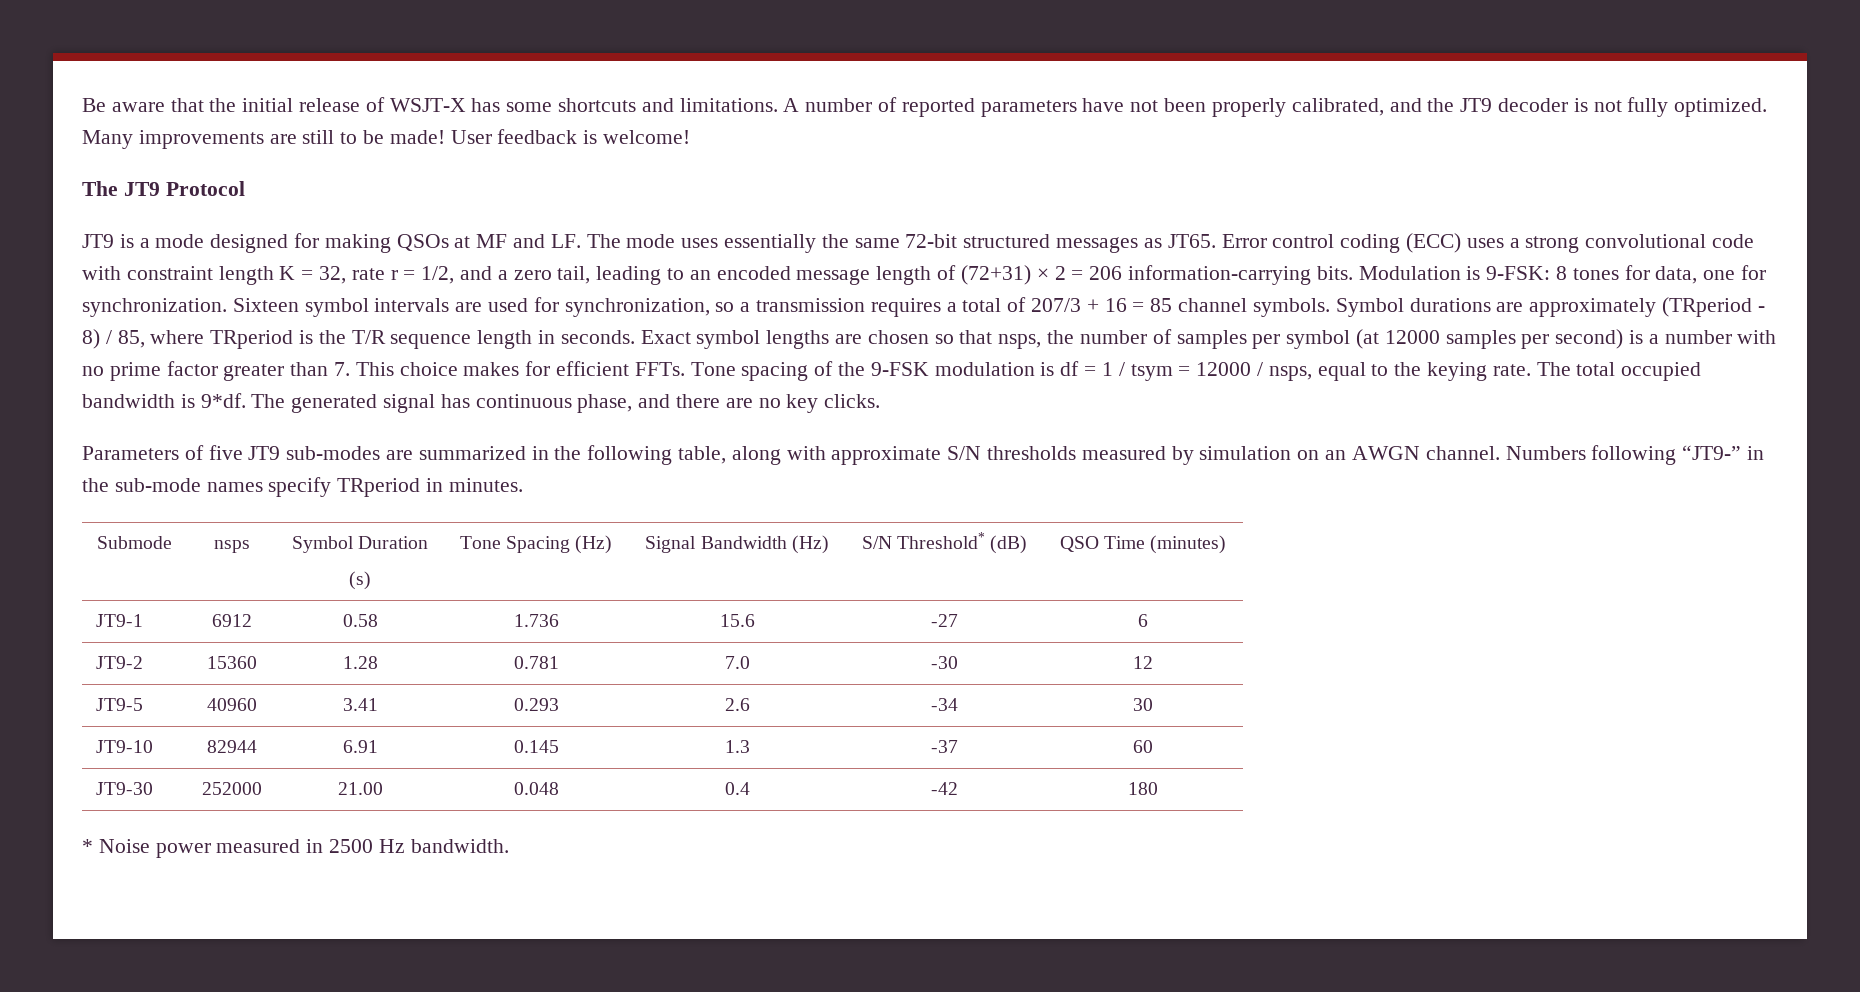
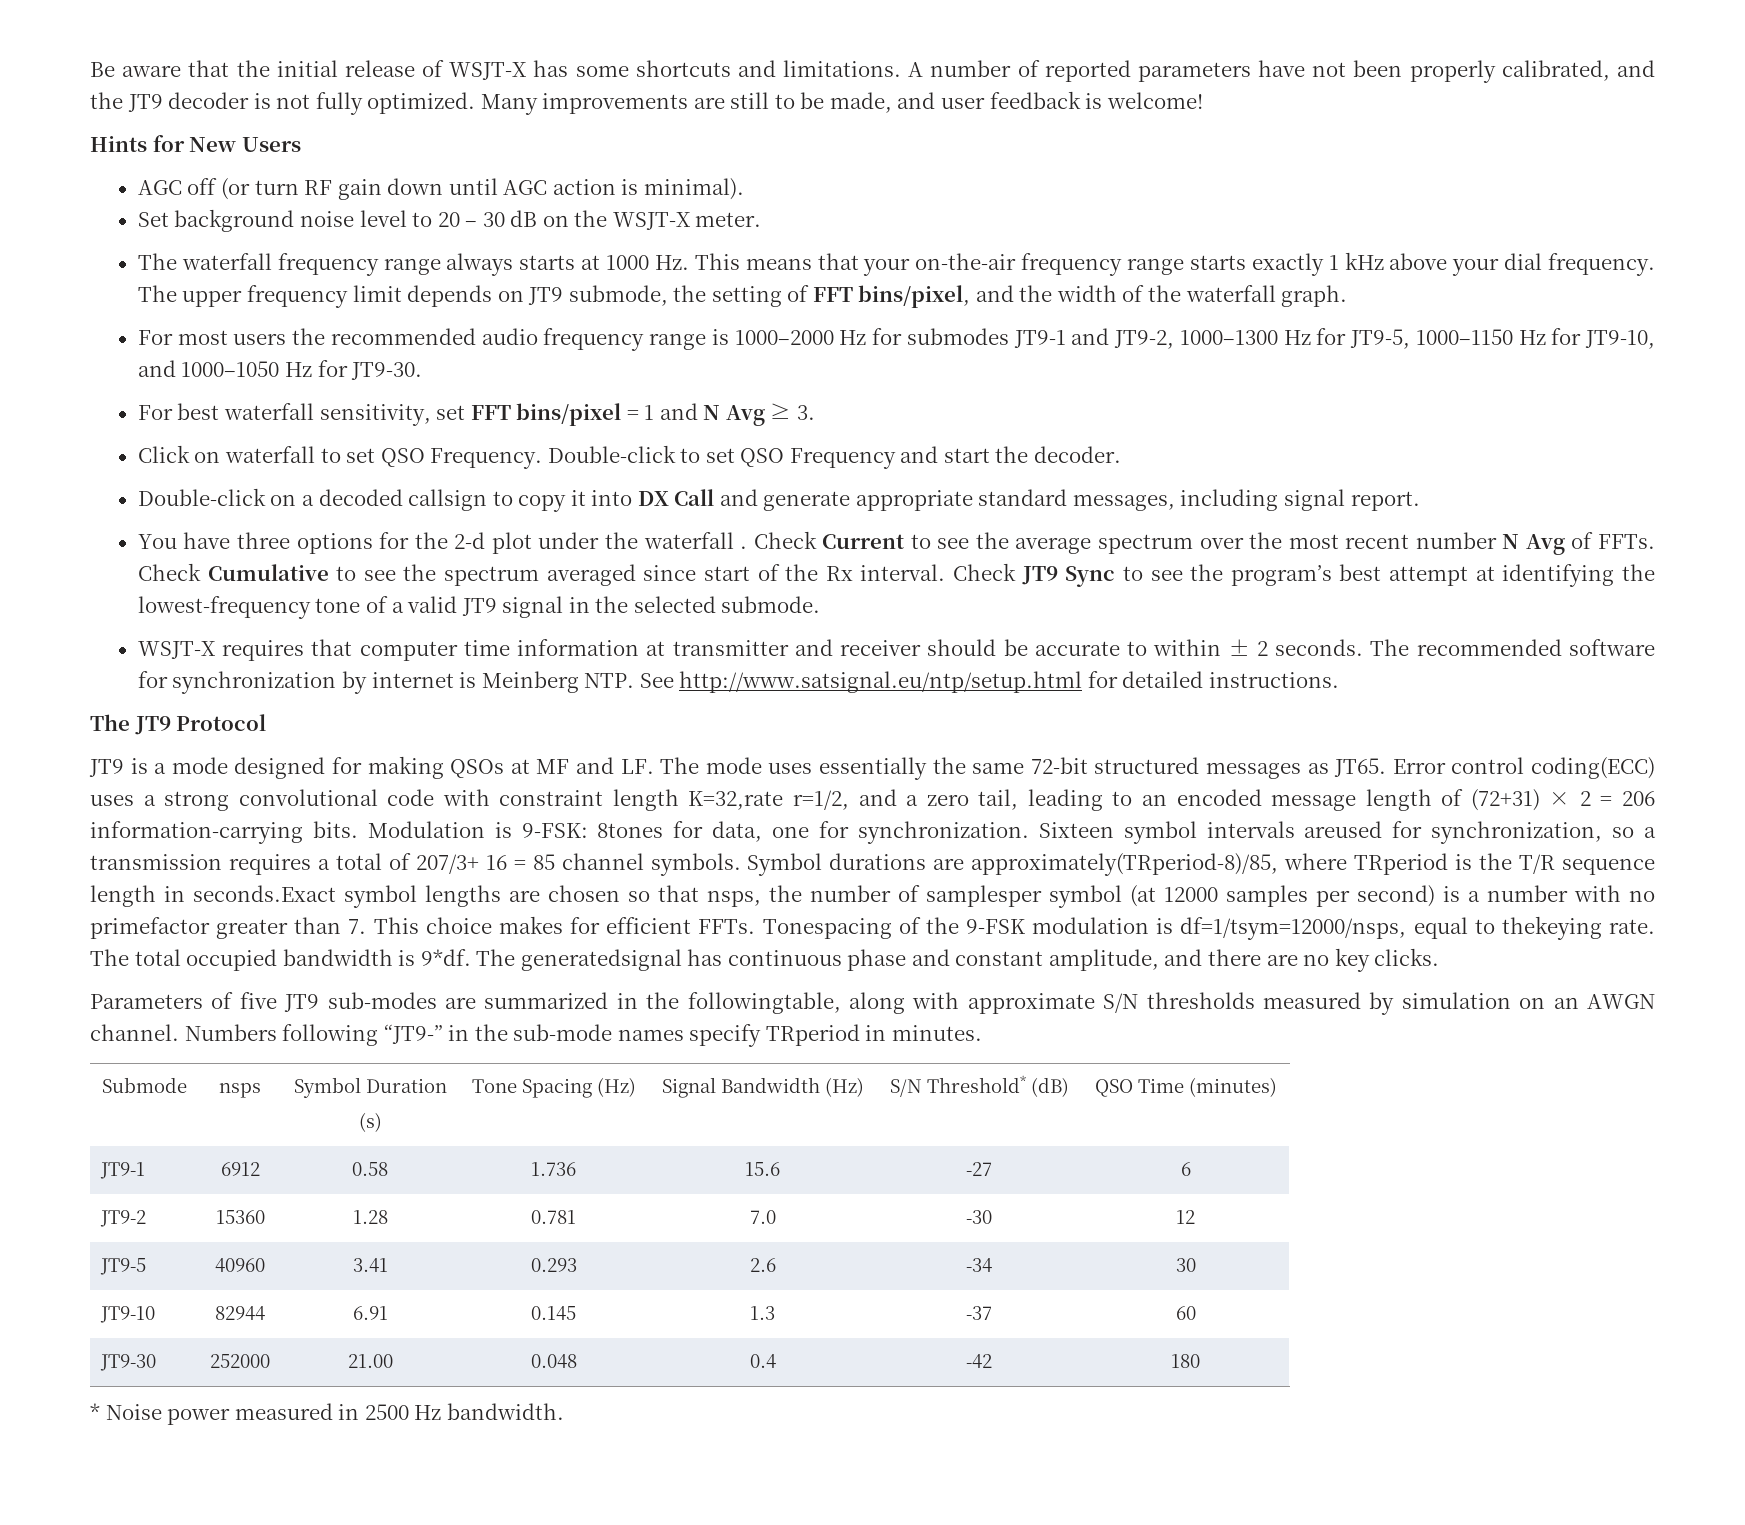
[389,130,492,144] made! User -> [829,92,986,113] made, and user
(691, 137) none -> [90,135,301,152] [137,178,744,200] [137,209,762,232] [137,252,1656,276] [137,285,1348,308] [137,328,1656,351] [137,360,423,380] [137,403,815,426] [137,445,1121,469] [137,488,1420,512] [137,531,1655,555] [137,563,1656,587] [137,596,821,619] [137,639,1656,661] [137,671,1339,694] // Hints for New Users // AGC off (or turn RF gain down until AGC action is minimal). // Set background noise level to 20 – 30 dB on the WSJT-X meter. // The waterfall frequency range always starts at 1000 Hz. This means that your on-the-air frequency range starts exactly 1 kHz above your dial frequency. The upper frequency limit depends on JT9 submode, the setting of FFT bins/pixel, and the width of the waterfall graph. // For most users the recommended audio frequency range is 1000–2000 Hz for submodes JT9-1 and JT9-2, 1000–1300 Hz for JT9-5, 1000–1150 Hz for JT9-10, and 1000–1050 Hz for JT9-30. // For best waterfall sensitivity, set FFT bins/pixel = 1 and N Avg ≥ 3. // Click on waterfall to set QSO Frequency. Double-click to set QSO Frequency and start the decoder. // Double-click on a decoded callsign to copy it into DX Call and generate appropriate standard messages, including signal report. // You have three options for the 2-d plot under the waterfall . Check Current to see the average spectrum over the most recent number N Avg of FFTs. Check Cumulative to see the spectrum averaged since start of the Rx interval. Check JT9 Sync to see the program’s best attempt at identifying the lowest-frequency tone of a valid JT9 signal in the selected submode. // WSJT-X requires that computer time information at transmitter and receiver should be accurate to within ± 2 seconds. The recommended software for synchronization by internet is Meinberg NTP. See http://www.satsignal.eu/ntp/setup.html for detailed instructions.
[1340,233,1461,253] coding (ECC) -> [1530,757,1655,779] coding(ECC)
[279,266,455,284] K = 32, rate r = 1/2, -> [688,790,850,810] K=32,rate r=1/2,
[1555,266,1619,280] 8 tones -> [597,823,664,838] 8tones
[455,298,529,312] are used -> [1304,821,1383,838] areused
[1031,298,1099,312] 207/3 + -> [415,854,479,874] 207/3+
[1529,297,1765,317] [82,329,145,349] approximately (TRperiod - 8) / 85, -> [971,853,1279,876] approximately(TRperiod-8)/85,
[560,330,691,344] seconds. Exact -> [193,885,336,902] seconds.Exact
[1176,330,1281,349] samples per -> [926,885,1042,907] samplesper
[109,361,218,381] prime factor -> [90,917,210,939] primefactor
[690,362,809,381] Tone spacing -> [762,918,892,939] Tonespacing
[1060,361,1487,381] df = 1 / tsym = 12000 / nsps, equal to the keying -> [1180,916,1602,940] df=1/tsym=12000/nsps, equal to thekeying
[291,394,633,413] generated signal has continuous phase, -> [520,949,1159,971] generatedsignal has continuous phase and constant amplitude,
[587,445,727,465] following table, -> [687,992,841,1014] followingtable,

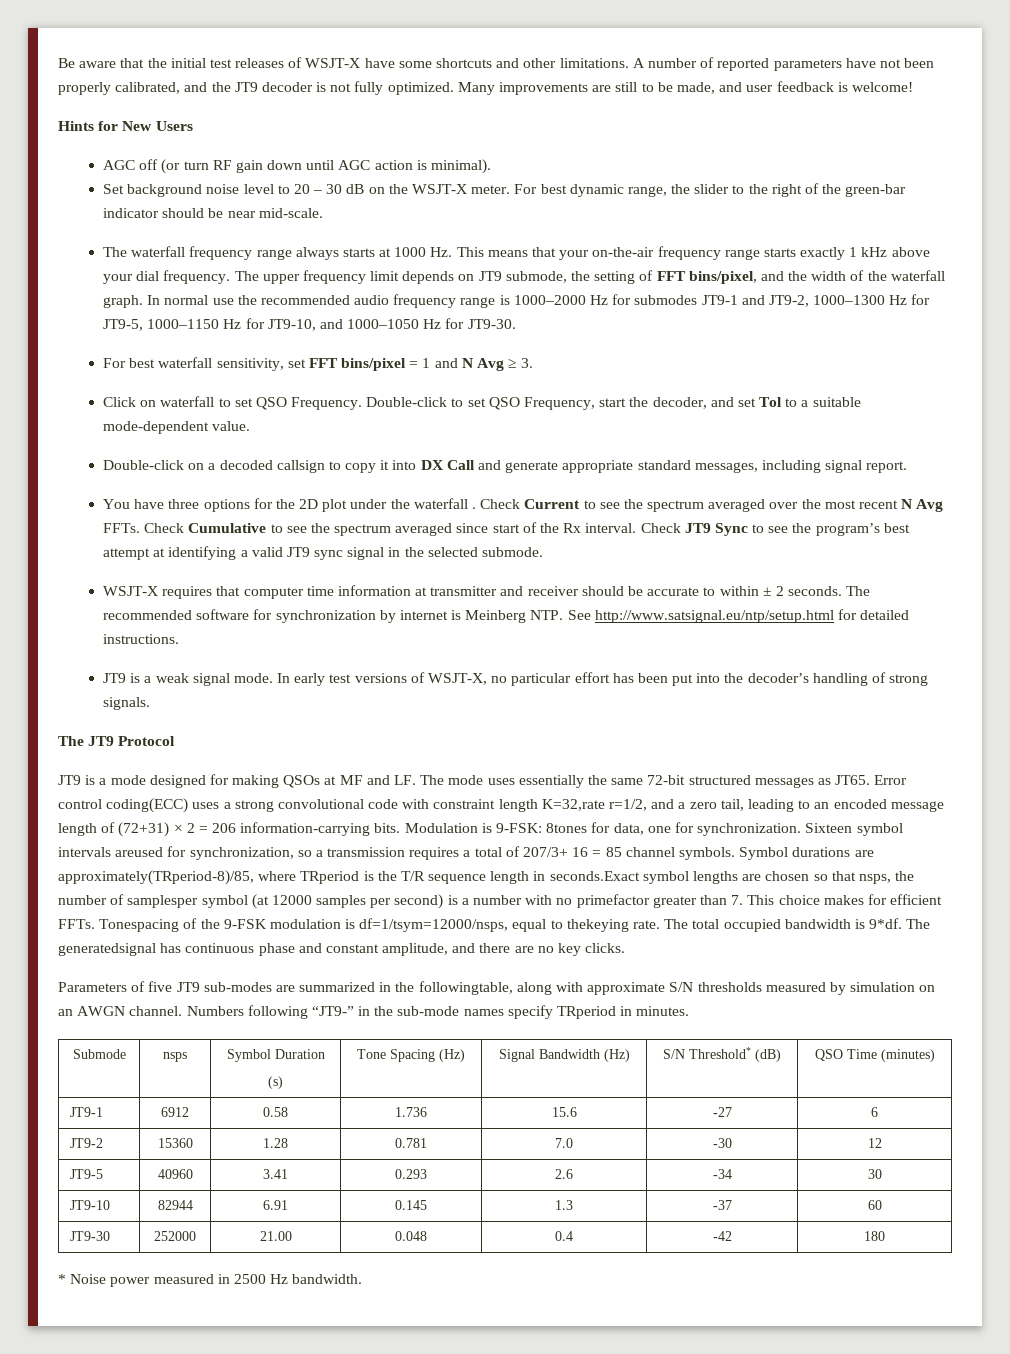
[344,60,415,77] release -> [209,58,285,68] test releases
[533,60,569,77] has -> [364,58,395,68] have
(776, 68) none -> [523,58,557,68] other
(762, 219) none -> [514,183,907,197] [102,208,323,218] For best dynamic range, the slider to the right of the green-bar indicator should be near mid-scale.
[137,330,287,345] // For most users -> [147,295,234,305] In normal use
[789,446,1121,469] Frequency and start the decoder. -> [523,397,861,410] [102,421,251,434] Frequency, start the decoder, and set Tol to a suitable mode-dependent value.
[454,532,486,549] 2-d -> [299,499,319,509] 2D
[1015,534,1193,554] average spectrum -> [647,499,766,512] spectrum averaged
[1415,532,1594,555] number N Avg of -> [901,499,944,512] N Avg
[1622,564,1656,581] [137,596,388,619] the lowest-frequency tone of -> (237, 553) none
(497, 607) none -> [314,550,344,560] sync
(1339, 680) none -> [102,672,929,686] [102,697,150,710] // JT9 is a weak signal mode. In early test versions of WSJT-X, no particular effort has been put into the decoder’s handling of strong signals.

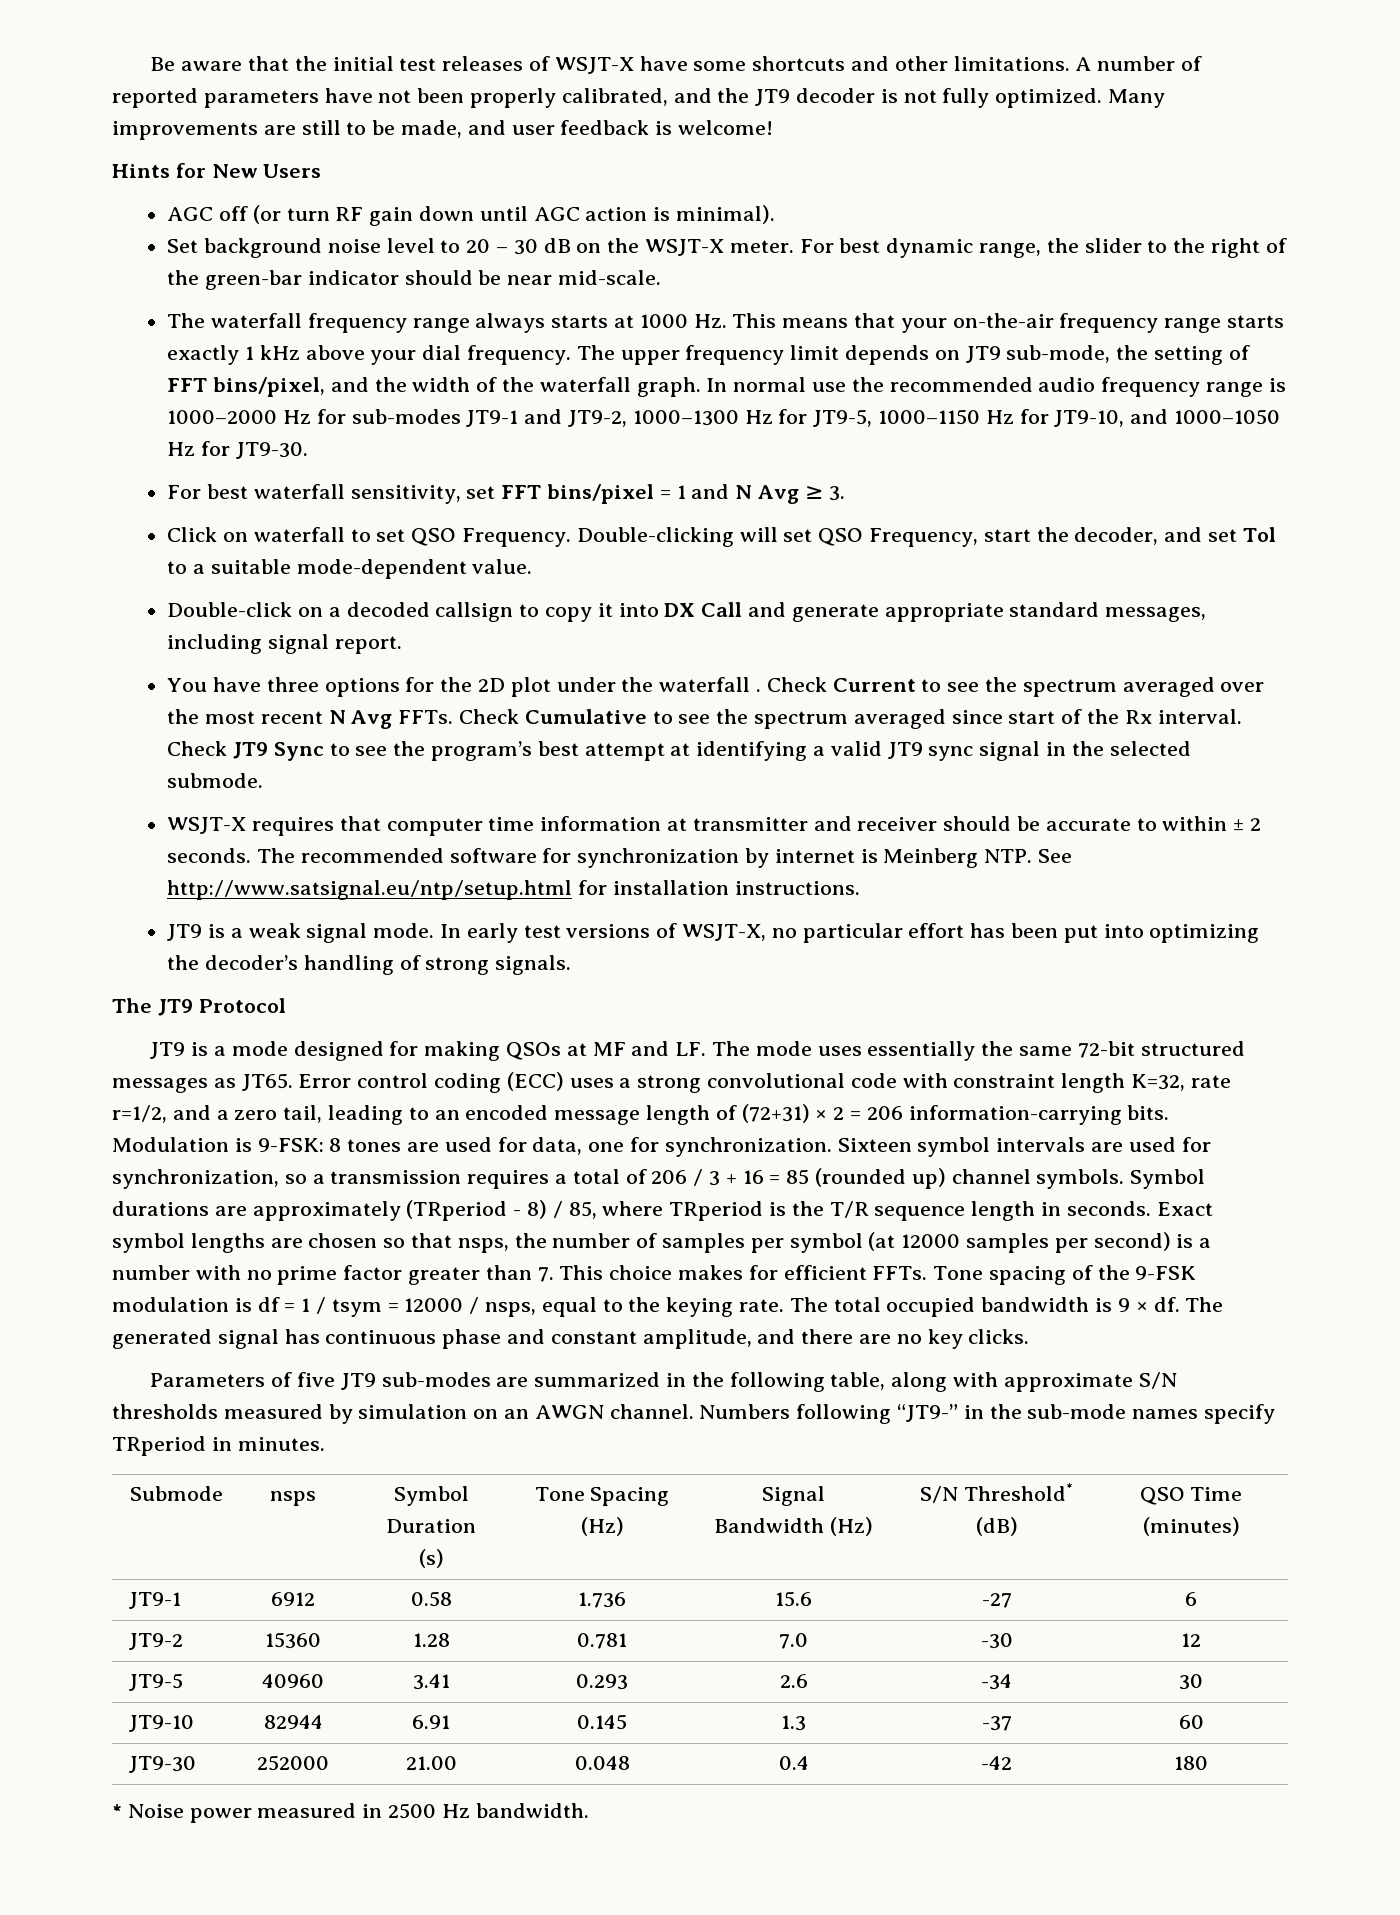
[505,271,567,283] submode, -> [1006,345,1111,363] sub-mode,
[634,295,698,305] submodes -> [351,409,461,424] sub-modes
[366,397,464,407] Double-click to -> [576,527,778,547] Double-clicking will
[860,610,910,620] detailed -> [612,880,729,895] installation
(721, 678) none -> [1149,924,1260,943] optimizing
[106,798,189,813] coding(ECC) -> [434,1072,564,1093] coding (ECC)
[541,799,605,811] K=32,rate -> [1131,1074,1231,1091] K=32, rate
[546,823,588,833] 8tones -> [329,1137,492,1152] 8 tones are used
[115,847,164,857] areused -> [1091,1137,1176,1152] are used
[523,847,569,857] 207/3+ -> [651,1169,737,1186] 206 / 3 +
(622, 852) none -> [815,1168,946,1189] (rounded up)
[58,870,254,885] approximately(TRperiod-8)/85, -> [252,1200,597,1221] approximately (TRperiod - 8) / 85,
[549,871,640,881] seconds.Exact -> [1066,1201,1213,1216] seconds. Exact
[127,895,199,908] samplesper -> [662,1233,784,1253] samples per
[576,894,650,908] primefactor -> [277,1265,403,1285] prime factor
[99,919,180,932] Tonespacing -> [933,1266,1067,1285] Tone spacing
[359,918,629,932] df=1/tsym=12000/nsps, equal to thekeying -> [257,1297,734,1317] df = 1 / tsym = 12000 / nsps, equal to the keying
[869,918,931,929] [58,943,156,956] 9*df. The generatedsignal -> [1117,1297,1224,1312] [112,1329,279,1349] 9 × df. The generated signal
[418,981,513,995] followingtable, -> [729,1372,886,1392] following table,

